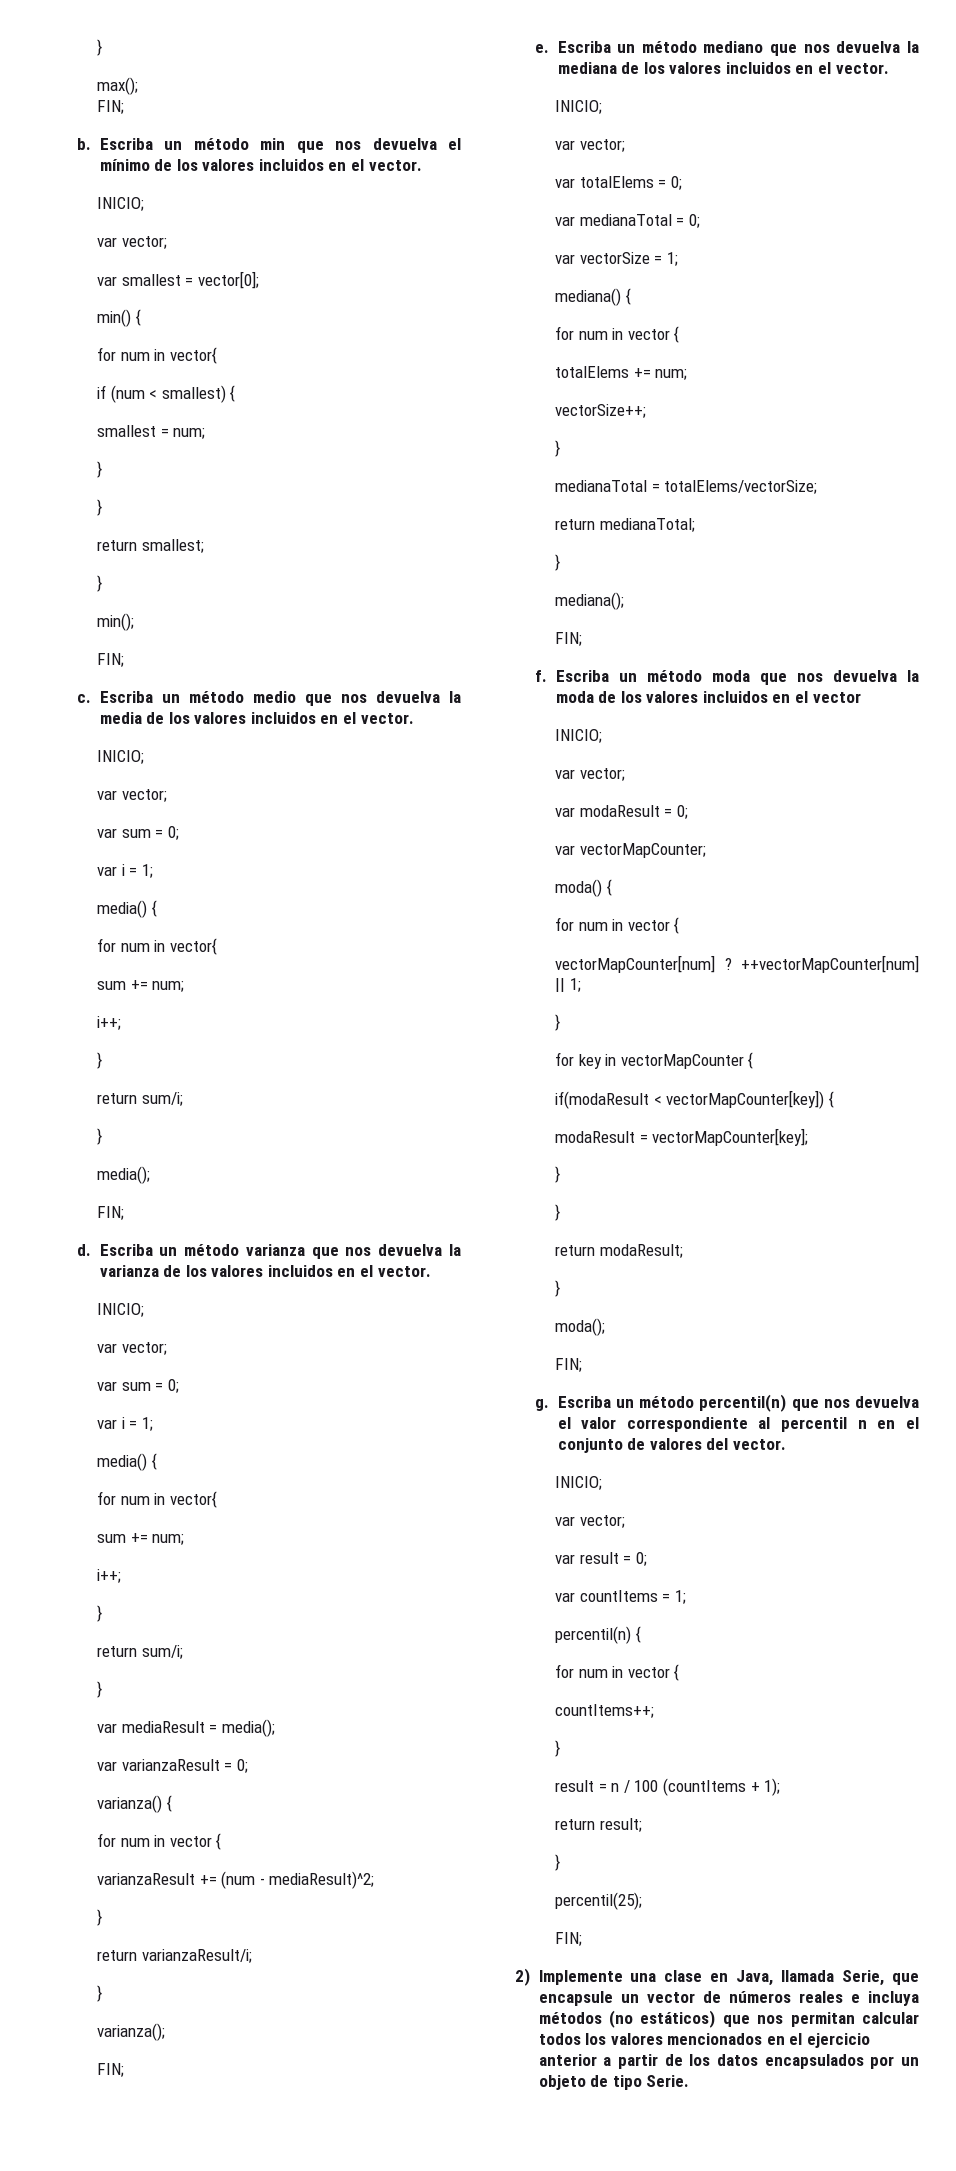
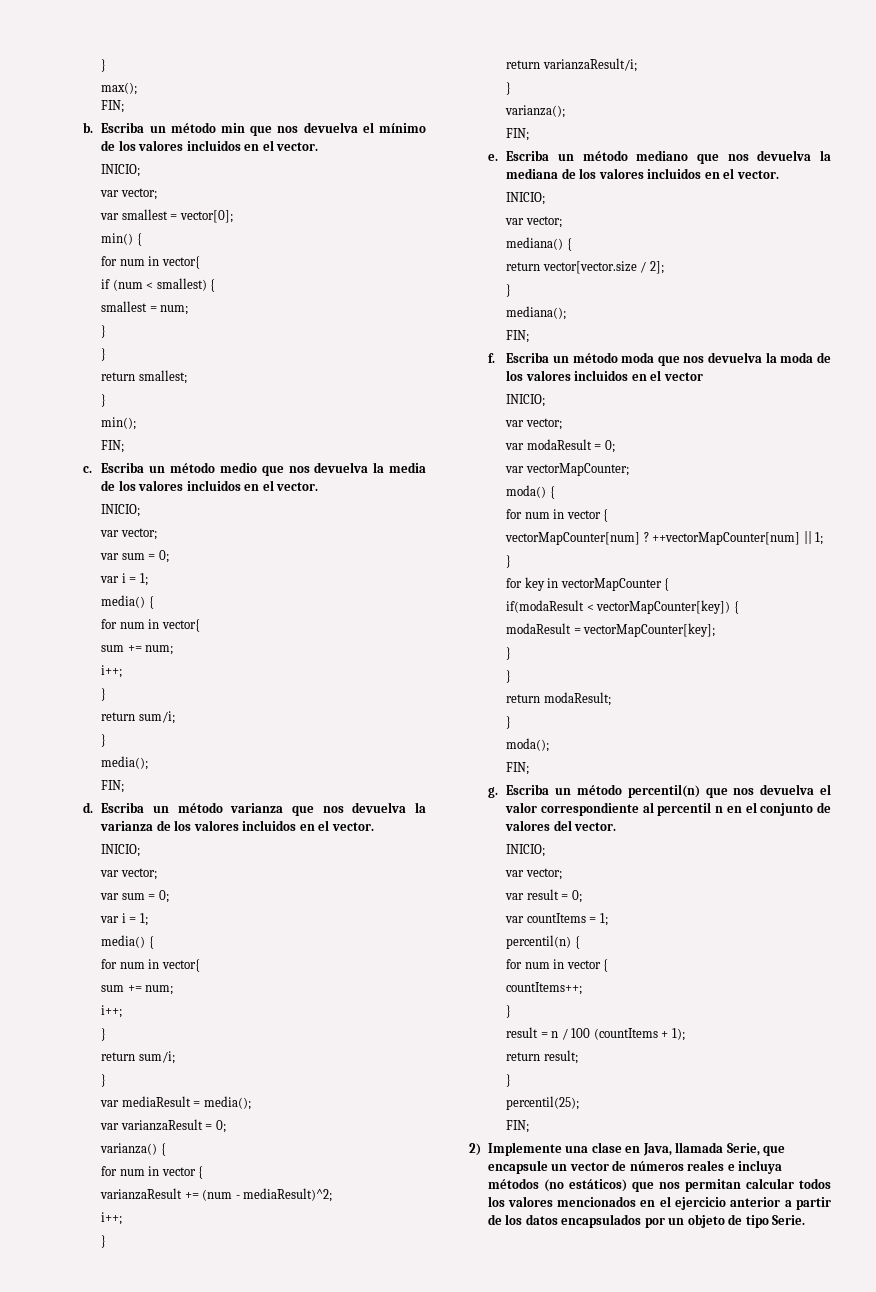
(375, 1880) none -> [101,1212,123,1225] // i++;
[554,176,682,190] [554,214,700,228] [554,252,678,266] [554,288,631,306] [554,326,680,343] [554,366,688,380] [554,404,646,418] [554,440,560,457] [554,480,818,494] [554,518,695,532] var totalElems = 0; // var medianaTotal = 0; // var vectorSize = 1; // mediana() { // for num in vector { // totalElems += num; // vectorSize++; // } // medianaTotal = totalElems/vectorSize; // return medianaTotal; -> [506,237,572,251] [506,261,664,274] mediana() { // return vector[vector.size / 2];

